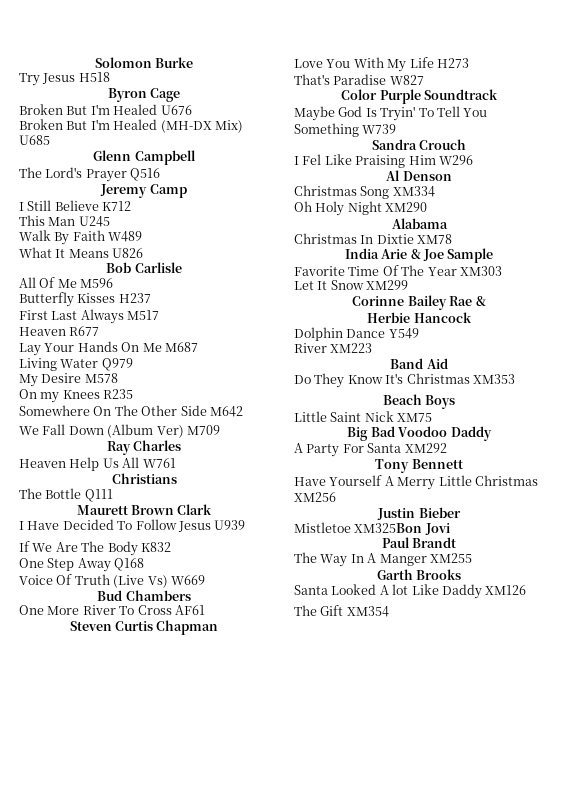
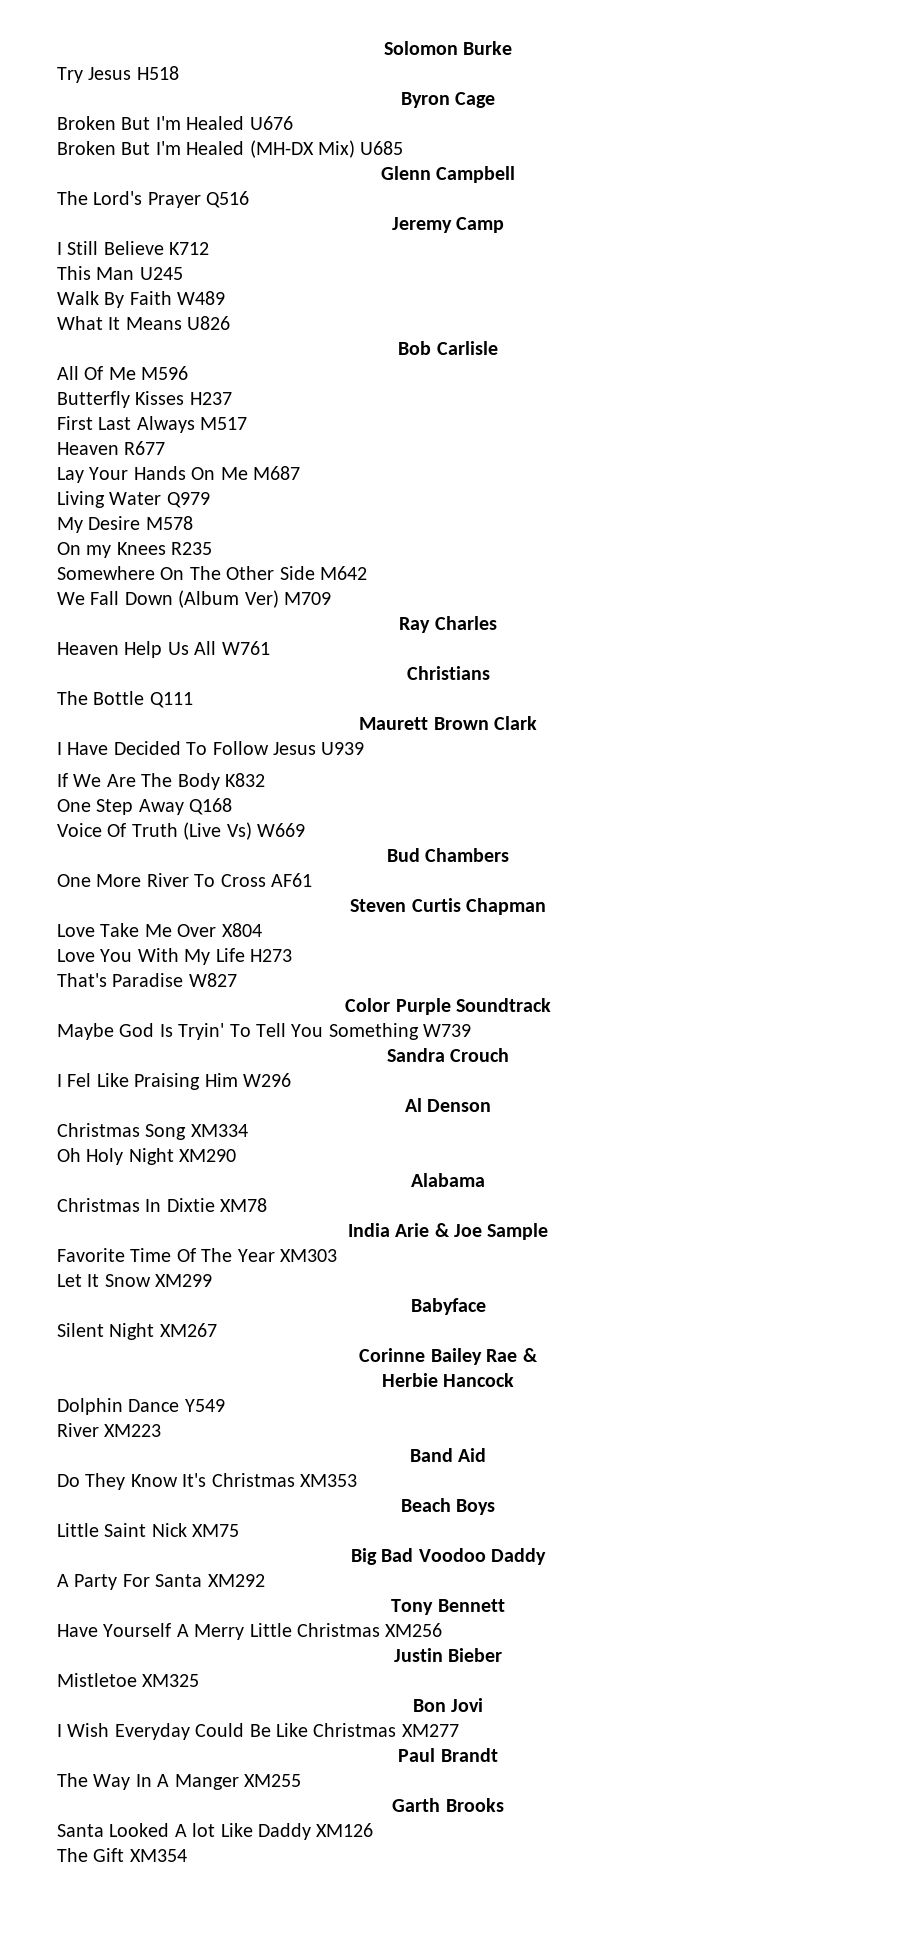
(219, 627) none -> [57,923,262,937] // Love Take Me Over X804
(409, 285) none -> [410,1298,486,1315] [57,1323,217,1340] // Babyface // Silent Night XM267
[354,523,423,533] XM325Bon -> [142,1674,200,1687] [412,1699,446,1712] XM325 // Bon
(450, 529) none -> [57,1723,459,1740] // I Wish Everyday Could Be Like Christmas XM277

